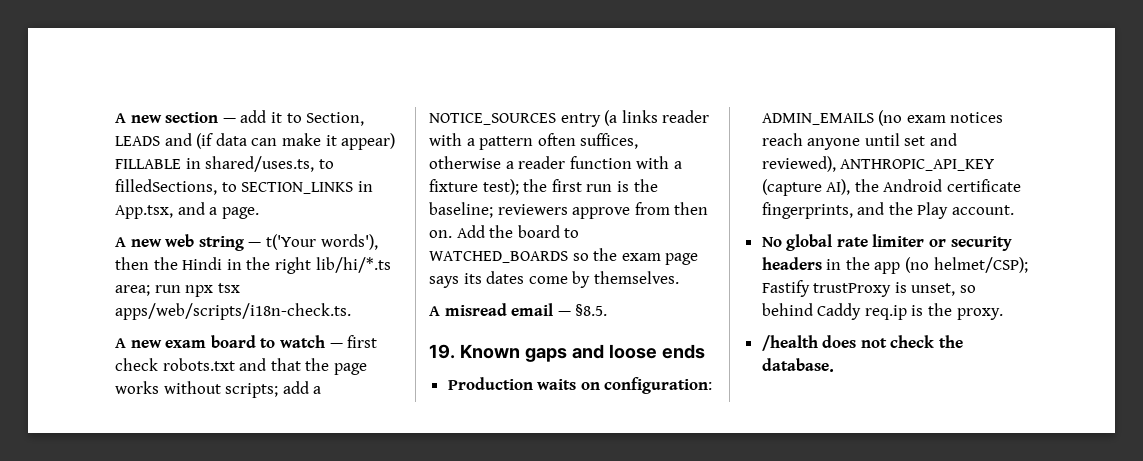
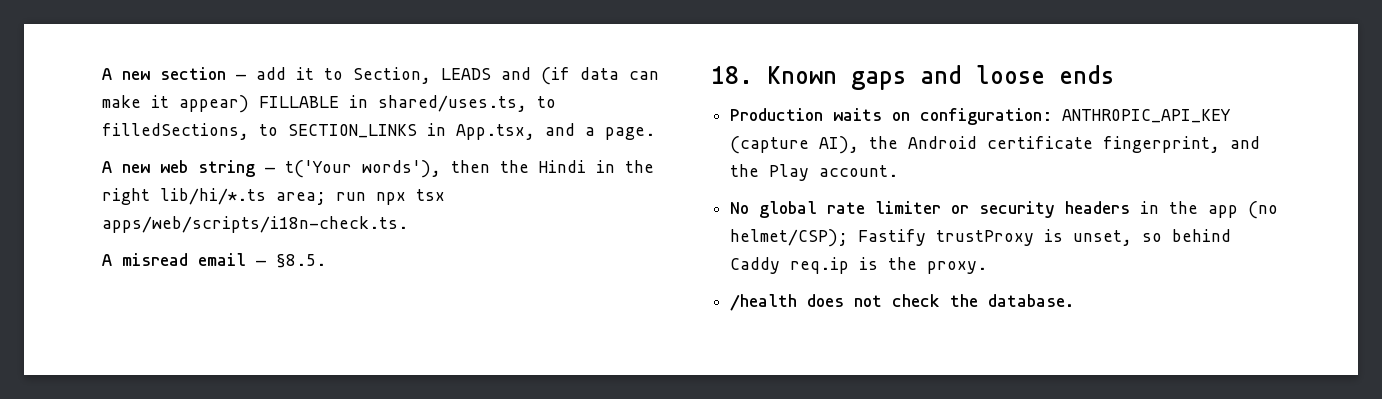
[115,335,378,348] [115,358,367,375] [115,381,322,398] [429,110,710,127] [429,133,639,150] [429,156,682,169] [429,179,658,195] [429,202,709,219] [429,225,580,238] [429,248,699,265] [429,271,679,288] // A new exam board to watch — first check robots.txt and that the page works without scripts; add a NOTICE_SOURCES entry (a links reader with a pattern often suffices, otherwise a reader function with a fixture test); the first run is the baseline; reviewers approve from then on. Add the board to WATCHED_BOARDS so the exam page says its dates come by themselves. -> (408, 224) none
[429,344,455,359] 19. -> [711,66,753,84] 18.
[761,110,1004,126] [761,133,958,150] [761,156,836,172] ADMIN_EMAILS (no exam notices reach anyone until set and reviewed), -> (1053, 116) none
[761,202,853,219] fingerprints, -> [1103,136,1221,153] fingerprint,

